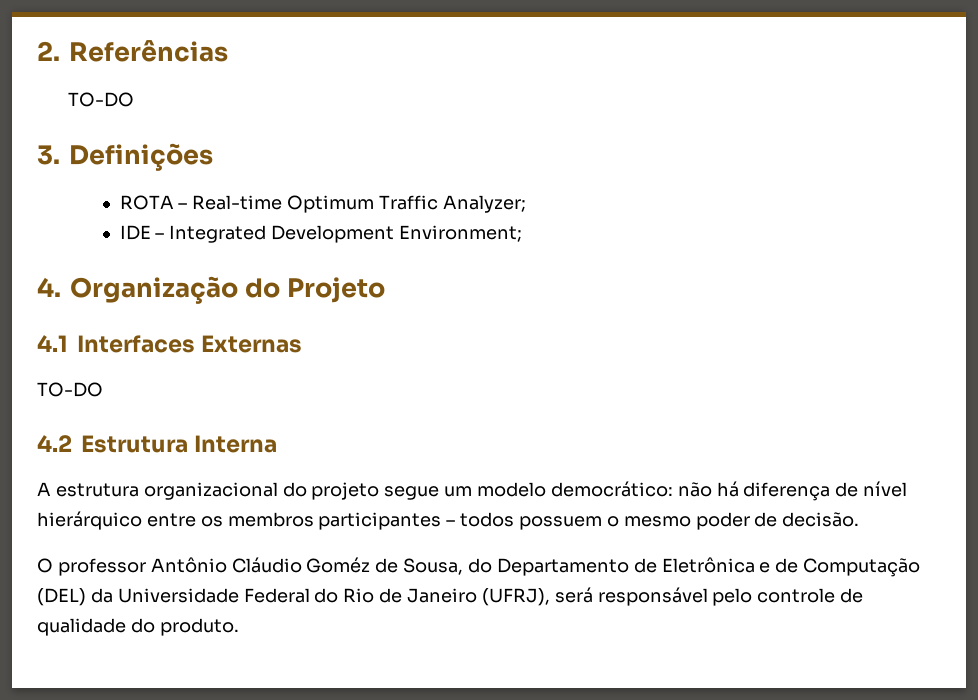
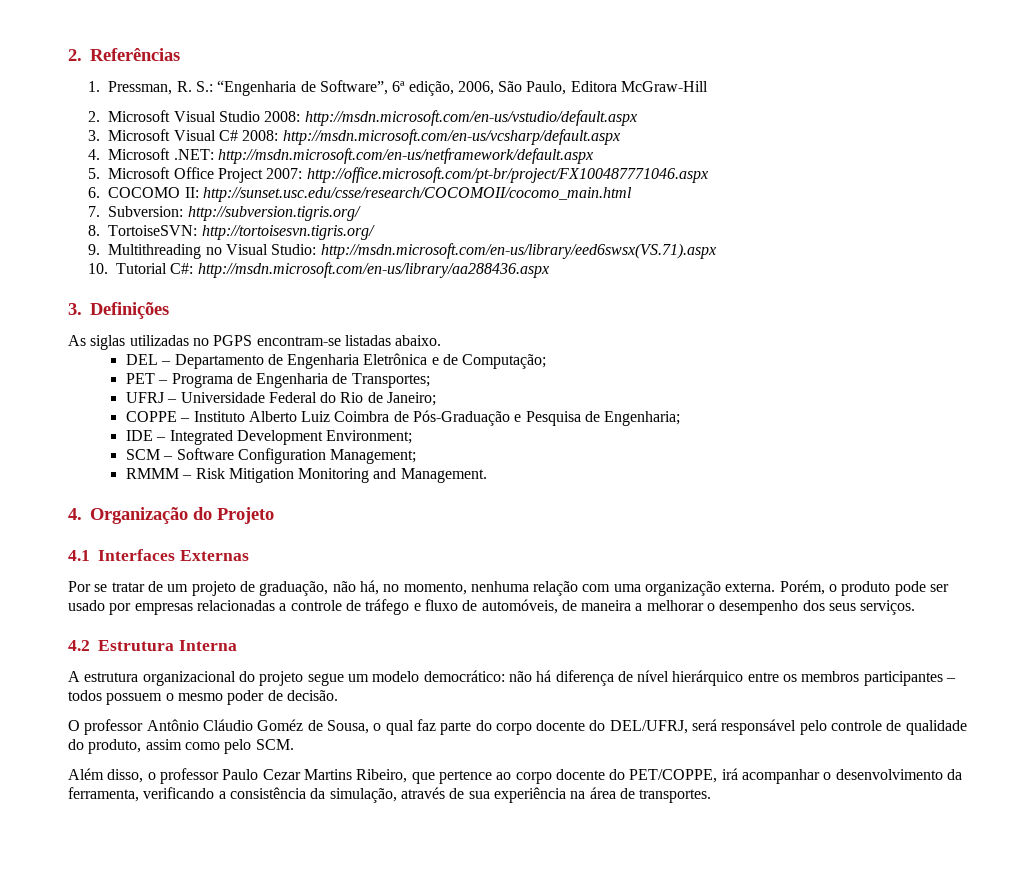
[68,92,135,107] [37,143,213,171] [119,195,526,213] TO-DO // 3. Definições // ROTA – Real-time Optimum Traffic Analyzer; -> [88,80,709,96] [88,110,637,126] [88,129,620,145] [88,148,593,164] [88,167,708,183] [88,187,632,202] [88,206,361,221] [88,225,375,240] [88,243,716,259] [88,262,549,278] [68,302,169,319] [68,335,442,350] [125,353,547,369] [125,373,430,388] [125,392,437,406] [125,410,681,426] 1. Pressman, R. S.: “Engenharia de Software”, 6ª edição, 2006, São Paulo, Editora McGraw-Hill // 2. Microsoft Visual Studio 2008: http://msdn.microsoft.com/en-us/vstudio/default.aspx // 3. Microsoft Visual C# 2008: http://msdn.microsoft.com/en-us/vcsharp/default.aspx // 4. Microsoft .NET: http://msdn.microsoft.com/en-us/netframework/default.aspx // 5. Microsoft Office Project 2007: http://office.microsoft.com/pt-br/project/FX100487771046.aspx // 6. COCOMO II: http://sunset.usc.edu/csse/research/COCOMOII/cocomo_main.html // 7. Subversion: http://subversion.tigris.org/ // 8. TortoiseSVN: http://tortoisesvn.tigris.org/ // 9. Multithreading no Visual Studio: http://msdn.microsoft.com/en-us/library/eed6swsx(VS.71).aspx // 10. Tutorial C#: http://msdn.microsoft.com/en-us/library/aa288436.aspx // 3. Definições // As siglas utilizadas no PGPS encontram-se listadas abaixo. // DEL – Departamento de Engenharia Eletrônica e de Computação; // PET – Programa de Engenharia de Transportes; // UFRJ – Universidade Federal do Rio de Janeiro; // COPPE – Instituto Alberto Luiz Coimbra de Pós-Graduação e Pesquisa de Engenharia;
(522, 233) none -> [125,448,417,464] [125,468,487,483] // SCM – Software Configuration Management; // RMMM – Risk Mitigation Monitoring and Management.
[37,382,103,397] TO-DO -> [68,580,950,596] [68,599,916,615] Por se tratar de um projeto de graduação, não há, no momento, nenhuma relação com uma organização externa. Porém, o produto pode ser usado por empresas relacionadas a controle de tráfego e fluxo de automóveis, de maneira a melhorar o desempenho dos seus serviços.
[468,557,921,577] [37,588,550,606] do Departamento de Eletrônica e de Computação (DEL) da Universidade Federal do Rio de Janeiro (UFRJ), -> [373,719,688,735] o qual faz parte do corpo docente do DEL/UFRJ,
[159,618,239,636] produto. -> [88,739,294,754] [68,768,963,784] [68,787,712,803] produto, assim como pelo SCM. // Além disso, o professor Paulo Cezar Martins Ribeiro, que pertence ao corpo docente do PET/COPPE, irá acompanhar o desenvolvimento da ferramenta, verificando a consistência da simulação, através de sua experiência na área de transportes.

